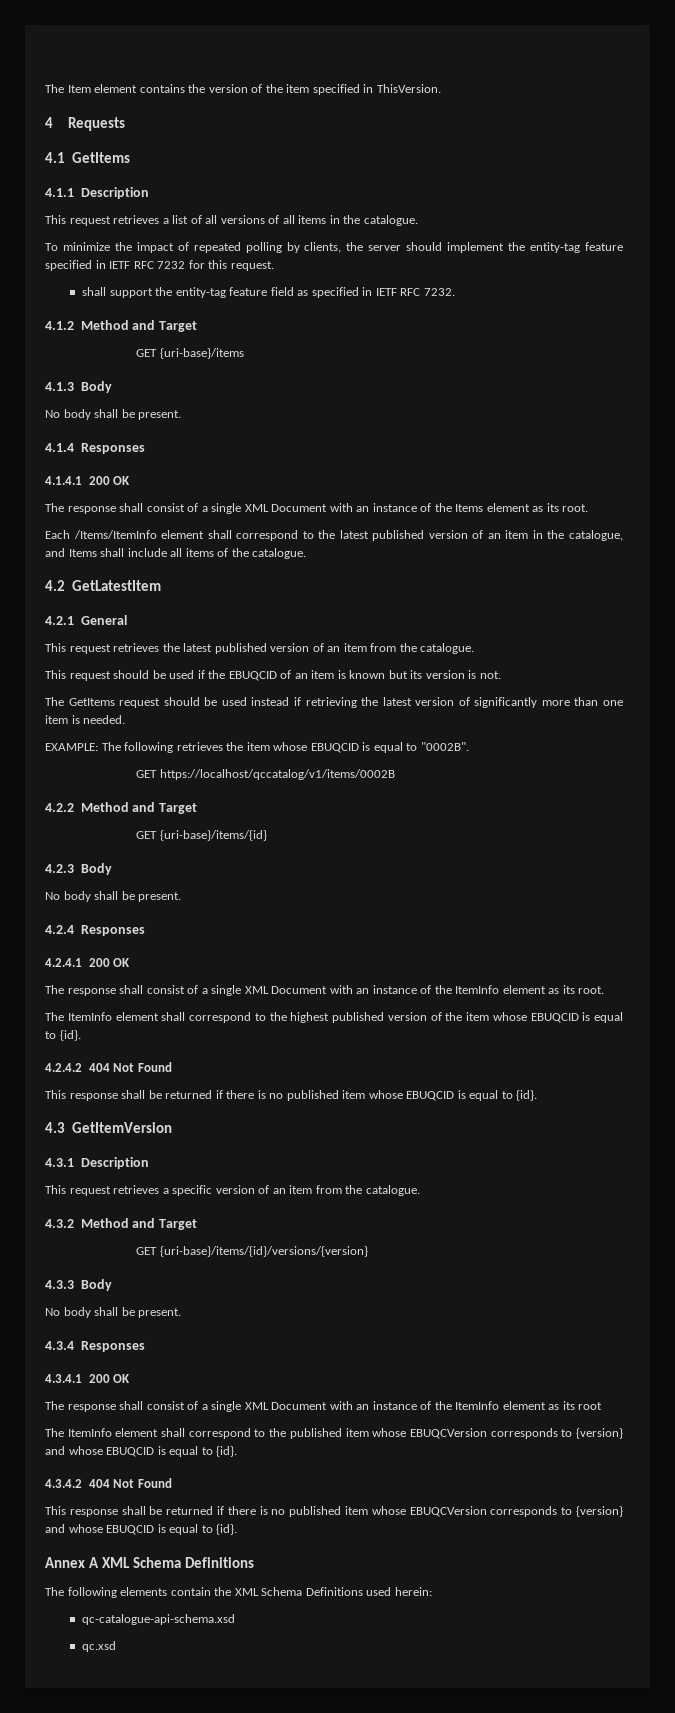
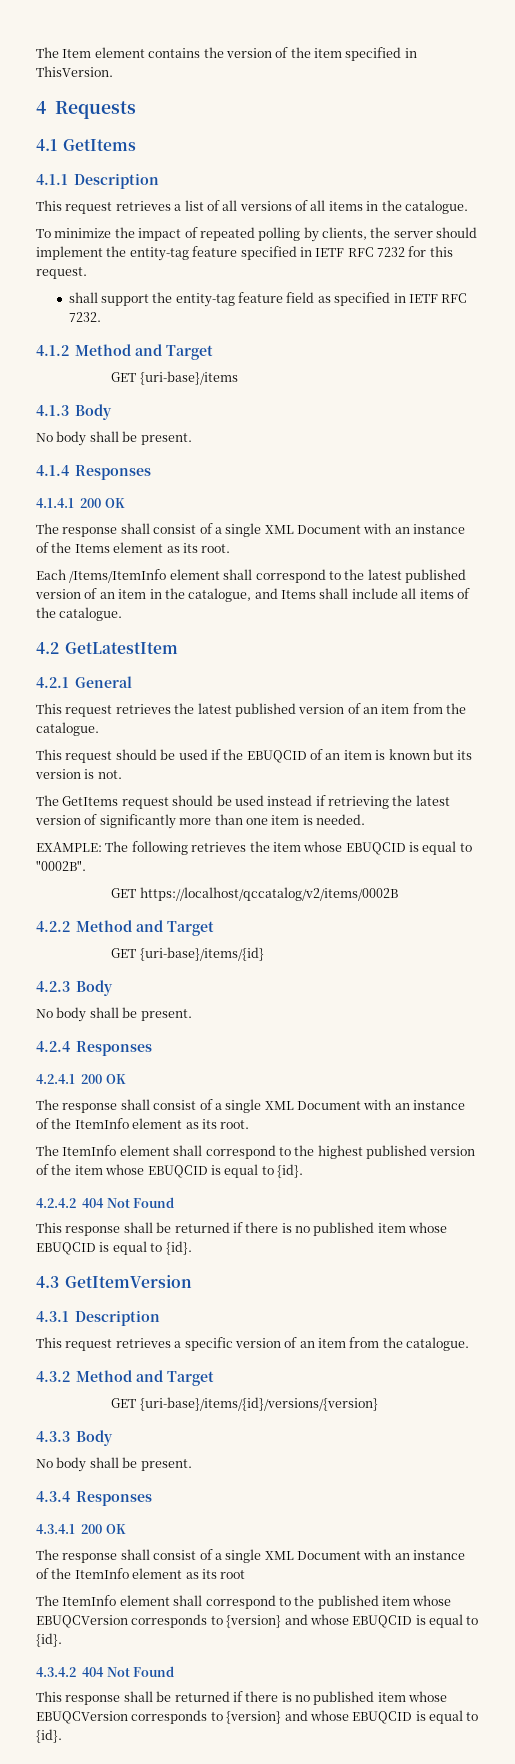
[159,769,395,780] https://localhost/qccatalog/v1/items/0002B -> [139,887,398,901] https://localhost/qccatalog/v2/items/0002B
[45,1557,255,1568] [45,1587,432,1598] [82,1614,236,1625] [82,1641,117,1652] // Annex A XML Schema Definitions // The following elements contain the XML Schema Definitions used herein: // qc-catalogue-api-schema.xsd // qc.xsd -> (62, 1736) none

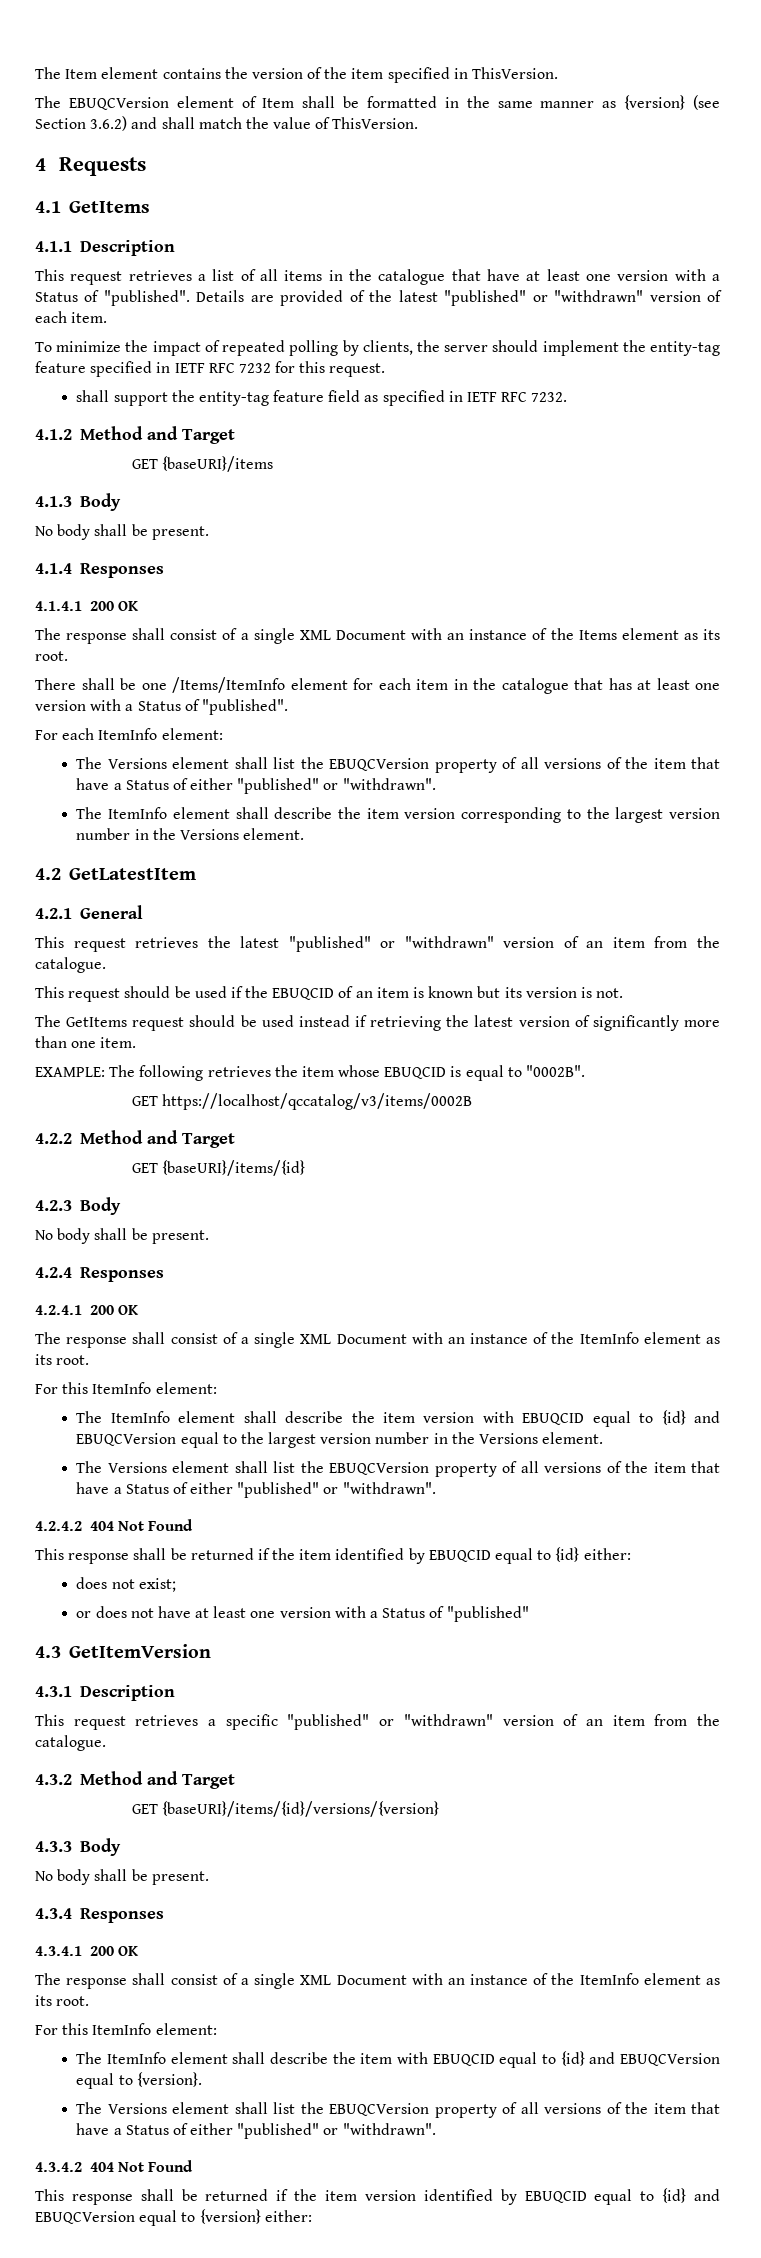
(113, 71) none -> [35,95,720,110] [35,116,419,131] // The EBUQCVersion element of Item shall be formatted in the same manner as {version} (see Section 3.6.2) and shall match the value of ThisVersion.
[239,200,468,214] versions of all items in the catalogue. -> [284,269,720,285] [35,290,722,306] [35,311,108,323] items in the catalogue that have at least one version with a Status of "published". Details are provided of the latest "published" or "withdrawn" version of each item.
[139,371,238,385] {uri-base}/items -> [162,456,274,472] {baseURI}/items
[36,569,466,583] [35,588,470,602] [36,607,123,621] Each /Items/ItemInfo element shall correspond to the latest published version of an item in the catalogue, and Items shall include all items of the catalogue. -> [35,677,720,694] [35,699,288,715] [35,728,223,740] [76,757,720,773] [76,778,436,794] [76,807,720,823] [76,828,305,840] There shall be one /Items/ItemInfo element for each item in the catalogue that has at least one version with a Status of "published". // For each ItemInfo element: // The Versions element shall list the EBUQCVersion property of all versions of the item that have a Status of either "published" or "withdrawn". // The ItemInfo element shall describe the item version corresponding to the largest version number in the Versions element.
[234,703,296,717] published -> [288,936,494,952] "published" or "withdrawn"
[271,814,365,825] item is needed. -> [100,1037,137,1048] item.
[139,887,398,901] https://localhost/qccatalog/v2/items/0002B -> [162,1093,473,1110] https://localhost/qccatalog/v3/items/0002B
[139,947,264,961] {uri-base}/items/{id} -> [162,1160,306,1176] {baseURI}/items/{id}
[36,1145,476,1159] [36,1164,303,1178] // The ItemInfo element shall correspond to the highest published version of the item whose EBUQCID is equal to {id}. -> [35,1382,217,1394] [76,1410,720,1427] [76,1432,604,1448] [76,1461,720,1477] [76,1482,436,1498] // For this ItemInfo element: // The ItemInfo element shall describe the item version with EBUQCID equal to {id} and EBUQCVersion equal to the largest version number in the Versions element. // The Versions element shall list the EBUQCVersion property of all versions of the item that have a Status of either "published" or "withdrawn".
[245,1222,448,1236] [36,1241,192,1255] there is no published item whose EBUQCID is equal to {id}. -> [272,1547,631,1564] [76,1577,176,1592] [76,1606,529,1622] the item identified by EBUQCID equal to {id} either: // does not exist; // or does not have at least one version with a Status of "published"
(233, 1344) none -> [287,1714,493,1730] "published" or "withdrawn"
[139,1397,378,1411] {uri-base}/items/{id}/versions/{version} -> [162,1801,440,1817] {baseURI}/items/{id}/versions/{version}
[220,1570,246,1579] [36,1595,452,1609] [36,1614,479,1628] [36,1633,62,1647] root // The ItemInfo element shall correspond to the published item whose EBUQCVersion corresponds to {version} and whose EBUQCID is equal to {id}. -> [56,1996,90,2006] [35,2023,217,2035] [76,2051,721,2068] [76,2072,202,2089] [76,2102,720,2118] [76,2123,436,2139] root. // For this ItemInfo element: // The ItemInfo element shall describe the item with EBUQCID equal to {id} and EBUQCVersion equal to {version}. // The Versions element shall list the EBUQCVersion property of all versions of the item that have a Status of either "published" or "withdrawn".
[245,1691,448,1705] [36,1710,479,1724] [36,1729,62,1743] there is no published item whose EBUQCVersion corresponds to {version} and whose EBUQCID is equal to {id}. -> [294,2188,721,2205] [35,2209,312,2226] the item version identified by EBUQCID equal to {id} and EBUQCVersion equal to {version} either:

